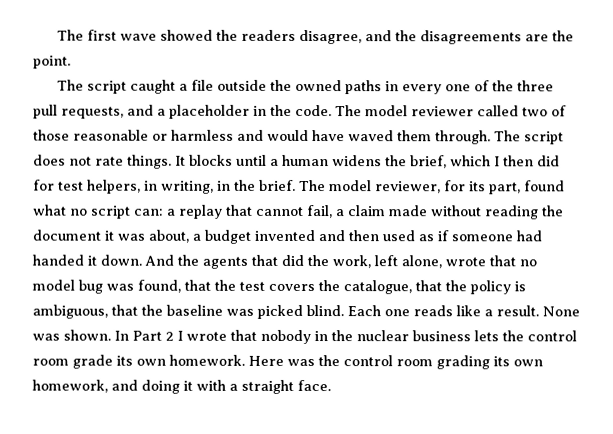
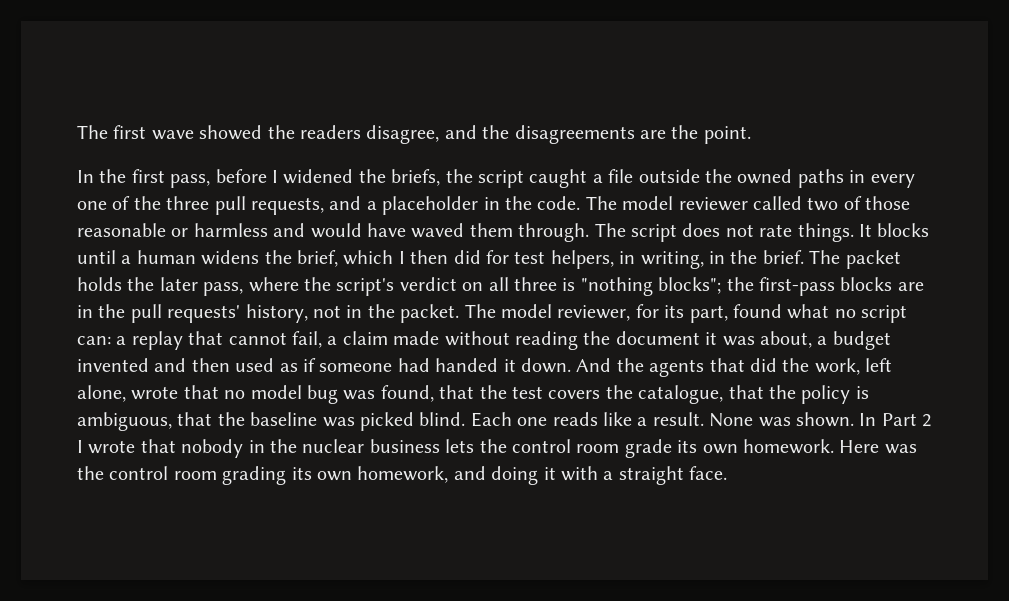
[57,79,85,91] The -> [77,169,473,188] In the first pass, before I widened the briefs, the
(326, 185) none -> [845,250,901,269] [77,277,924,296] [77,304,496,323] packet holds the later pass, where the script's verdict on all three is "nothing blocks"; the first-pass blocks are in the pull requests' history, not in the packet. The

